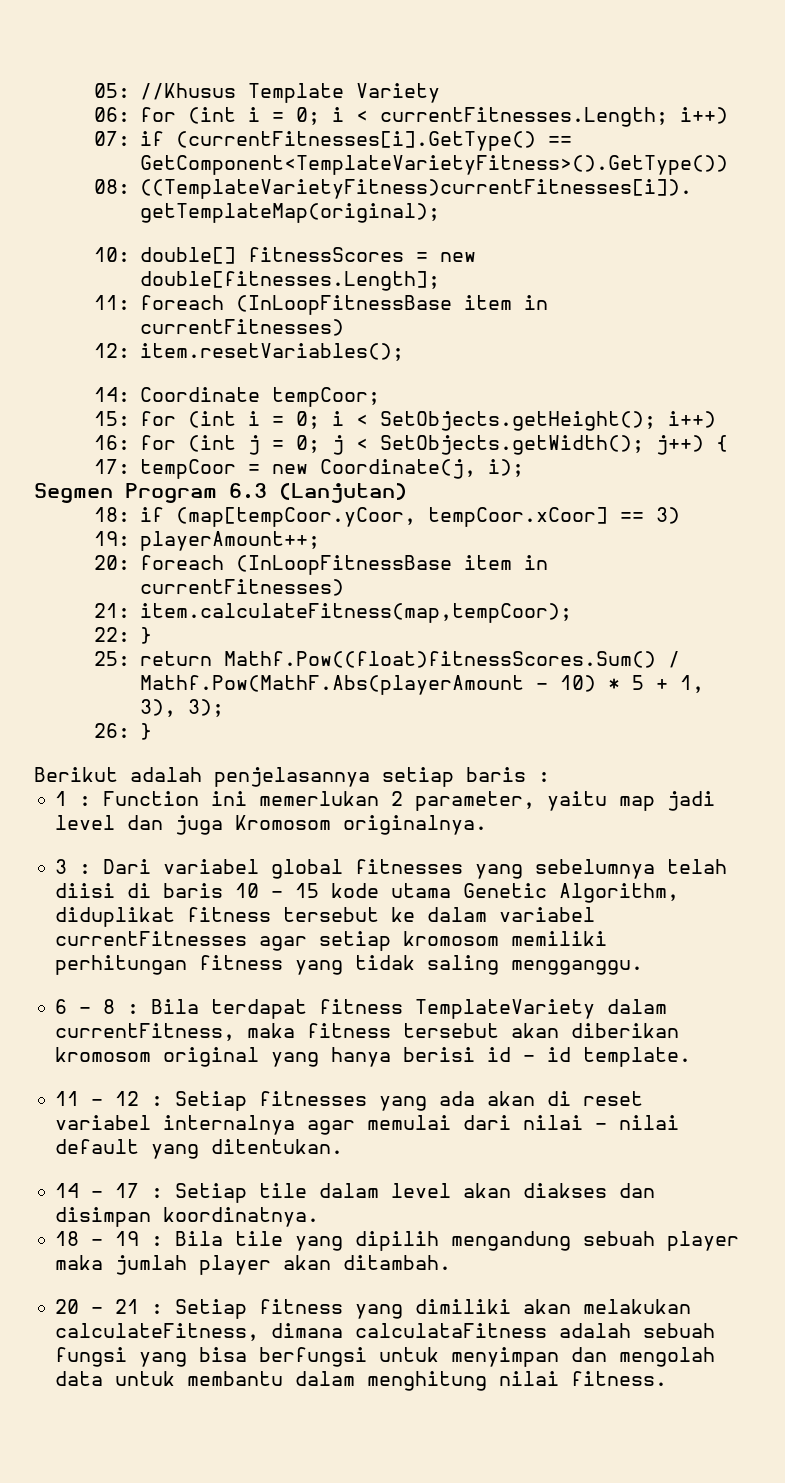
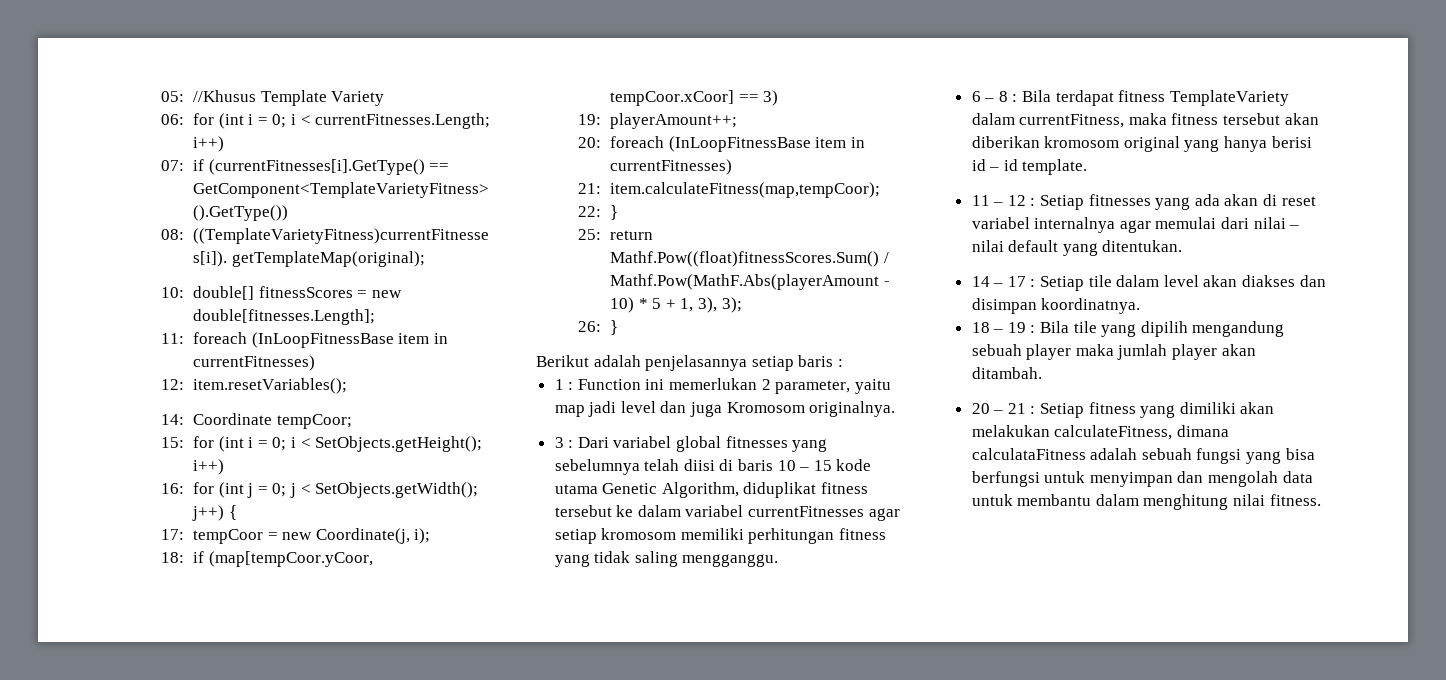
[34,483,407,503] // Segmen Program 6.3 (Lanjutan) -> (431, 536) none

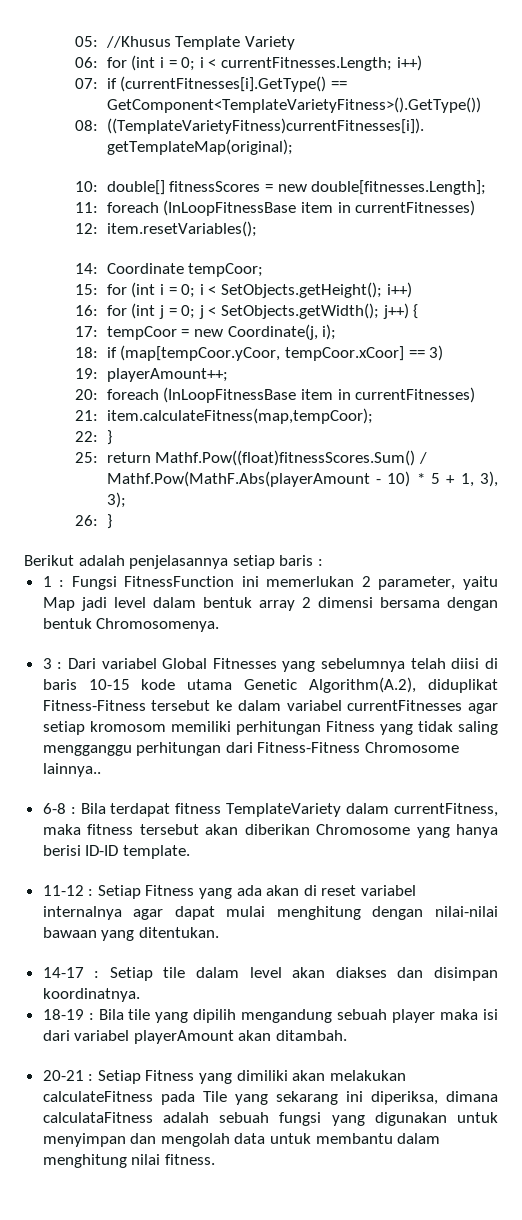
[577,379,641,390] Function -> [71,576,235,590] Fungsi FitnessFunction
[554,405,585,417] map -> [42,597,75,611] Map
[660,401,896,417] dan juga Kromosom originalnya. -> [152,597,499,611] [42,618,220,632] dalam bentuk array 2 dimensi bersama dengan bentuk Chromosomenya.
[676,436,788,452] global fitnesses -> [162,658,277,669] Global Fitnesses
[777,459,872,471] [554,482,869,498] 10 – 15 kode utama Genetic Algorithm, diduplikat fitness -> [88,677,498,693] [42,700,146,711] 10-15 kode utama Genetic Algorithm(A.2), diduplikat Fitness-Fitness
[839,528,887,540] fitness -> [325,721,375,732] Fitness
[682,554,779,567] [971,91,1008,102] mengganggu. // 6 – 8 -> [42,742,460,756] [42,763,101,777] [42,803,66,814] mengganggu perhitungan dari Fitness-Fitness Chromosome lainnya.. // 6-8
[1044,136,1180,152] kromosom original -> [316,824,411,835] Chromosome
[971,159,1088,175] [971,194,1151,210] id – id template. // 11 – 12 : Setiap fitnesses -> [85,845,190,859] [42,885,195,899] ID-ID template. // 11-12 : Setiap Fitness
[1155,217,1300,229] [971,240,1059,252] memulai dari nilai – nilai default -> [174,906,499,920] [42,927,97,938] dapat mulai menghitung dengan nilai-nilai bawaan
[971,276,1026,287] 14 – 17 -> [42,967,84,978] 14-17
[971,322,1026,333] 18 – 19 -> [42,1009,84,1020] 18-19
[1117,344,1218,360] jumlah player -> [483,1009,498,1020] [42,1030,234,1044] isi dari variabel playerAmount
[971,402,1136,418] 20 – 21 : Setiap fitness -> [42,1070,195,1084] 20-21 : Setiap Fitness
[1054,425,1173,440] calculateFitness, -> [42,1091,438,1105] calculateFitness pada Tile yang sekarang ini diperiksa,
[1285,448,1315,460] [971,471,1040,487] bisa berfungsi -> [374,1112,447,1126] digunakan

